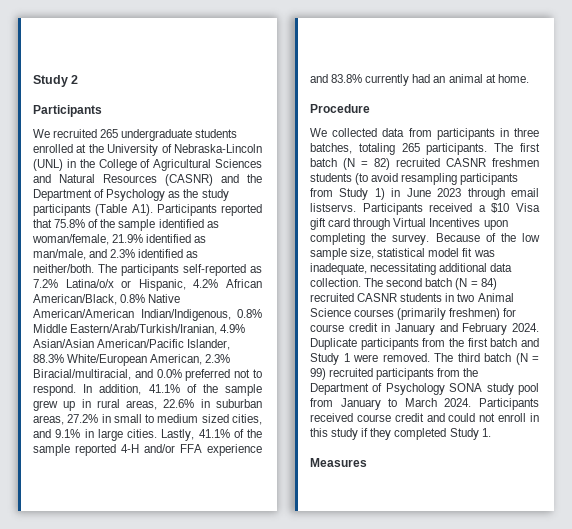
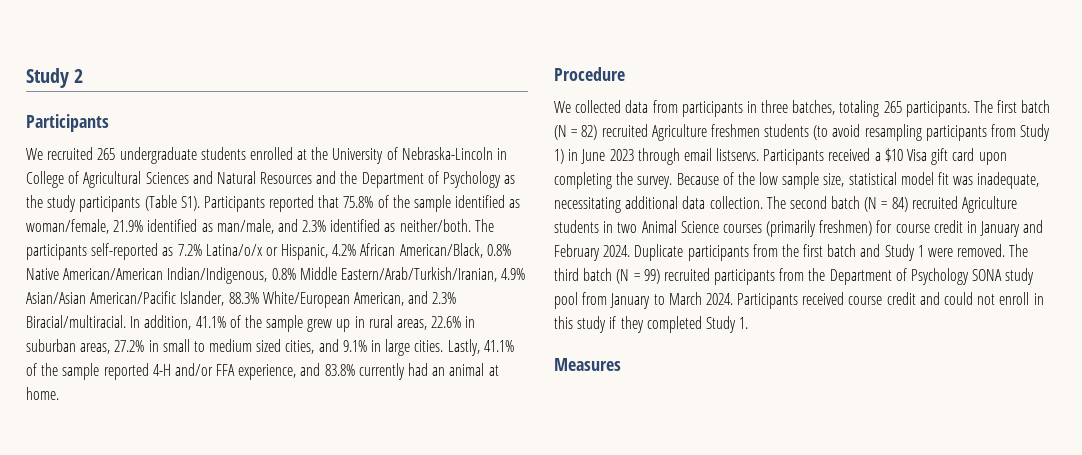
[33,159,95,171] (UNL) in the -> [497,148,508,160] in
[165,174,213,186] (CASNR) -> (313, 178) none
[131,204,153,216] A1). -> [180,196,200,211] S1).
[205,354,231,363] [33,369,262,381] [33,384,76,396] 2.3% Biracial/multiracial, and 0.0% preferred not to respond. -> [408,291,457,304] [26,315,126,328] and 2.3% Biracial/multiracial.
[207,444,262,456] experience -> [238,364,297,380] experience,
[446,158,486,167] CASNR -> [651,124,707,141] Agriculture
[353,218,481,230] through Virtual Incentives -> (975, 154) none
[357,293,398,302] CASNR -> [962,196,1018,213] Agriculture

